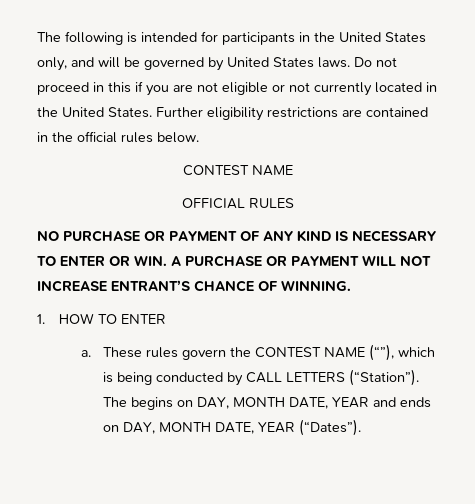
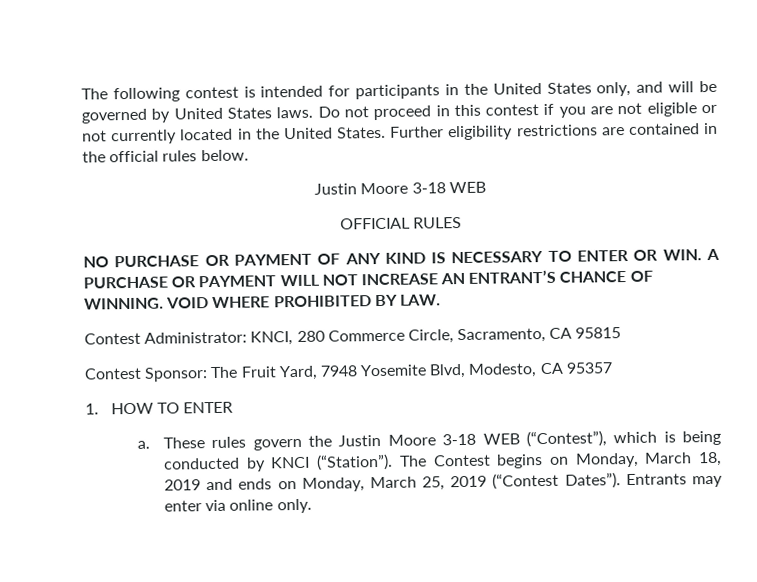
(123, 38) none -> [184,86,239,99] contest
(131, 87) none -> [485,104,540,116] contest
[182,165,293,176] CONTEST NAME -> [314,181,486,195] Justin Moore 3-18 WEB
(107, 286) none -> [440,272,466,285] AN
(351, 285) none -> [166,294,441,309] [84,327,622,346] [84,362,613,382] VOID WHERE PROHIBITED BY LAW. // Contest Administrator: KNCI, 280 Commerce Circle, Sacramento, CA 95815 // Contest Sponsor: The Fruit Yard, 7948 Yosemite Blvd, Modesto, CA 95357
[255,344,395,361] CONTEST NAME (“”), -> [338,430,607,448] Justin Moore 3-18 WEB (“Contest”),
[246,372,346,383] CALL LETTERS -> [270,456,311,469] KNCI
(128, 402) none -> [432,454,491,467] Contest
[197,397,432,409] [103,419,362,436] DAY, MONTH DATE, YEAR and ends on DAY, MONTH DATE, YEAR (“Dates”). -> [574,451,722,468] [163,472,723,492] [163,498,312,514] Monday, March 18, 2019 and ends on Monday, March 25, 2019 (“Contest Dates”). Entrants may enter via online only.

